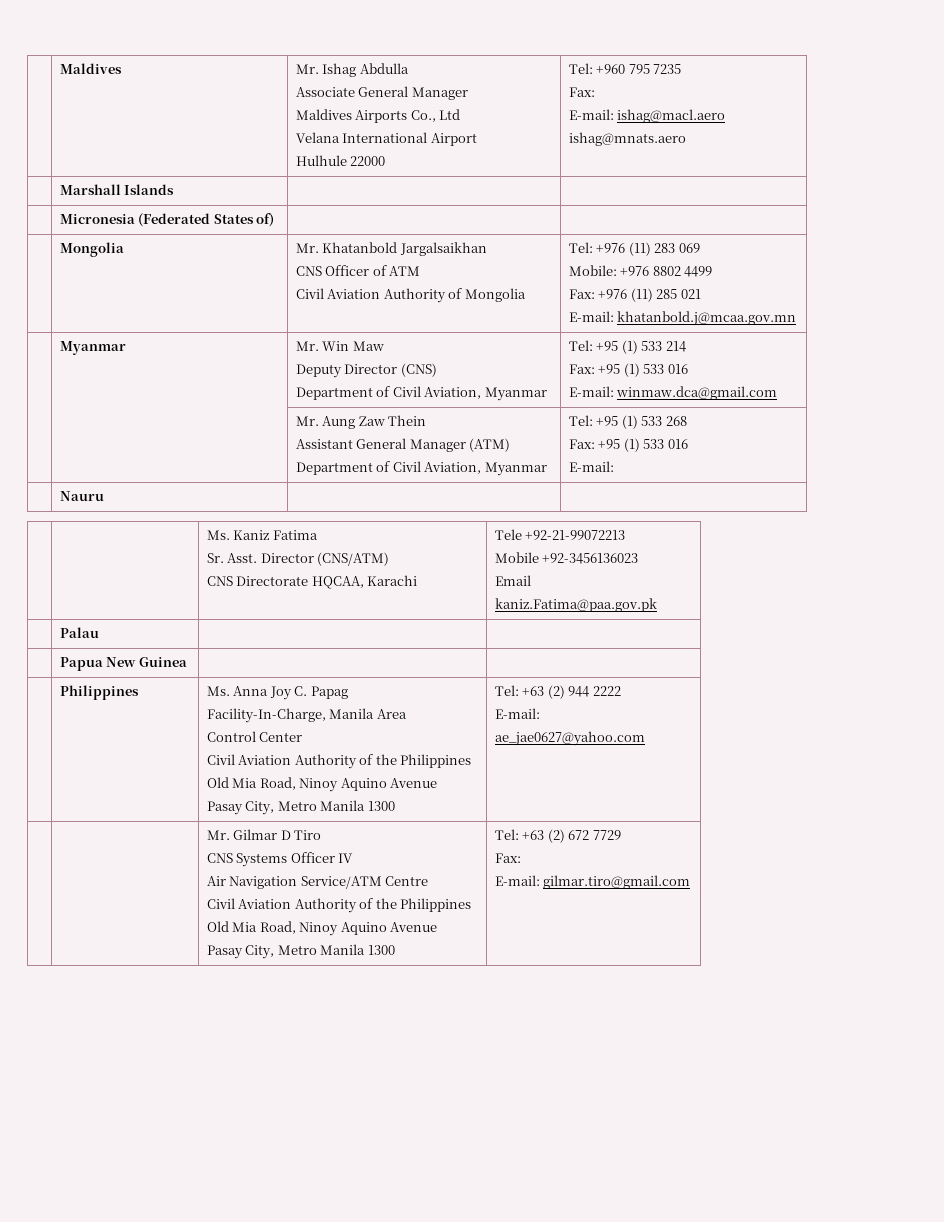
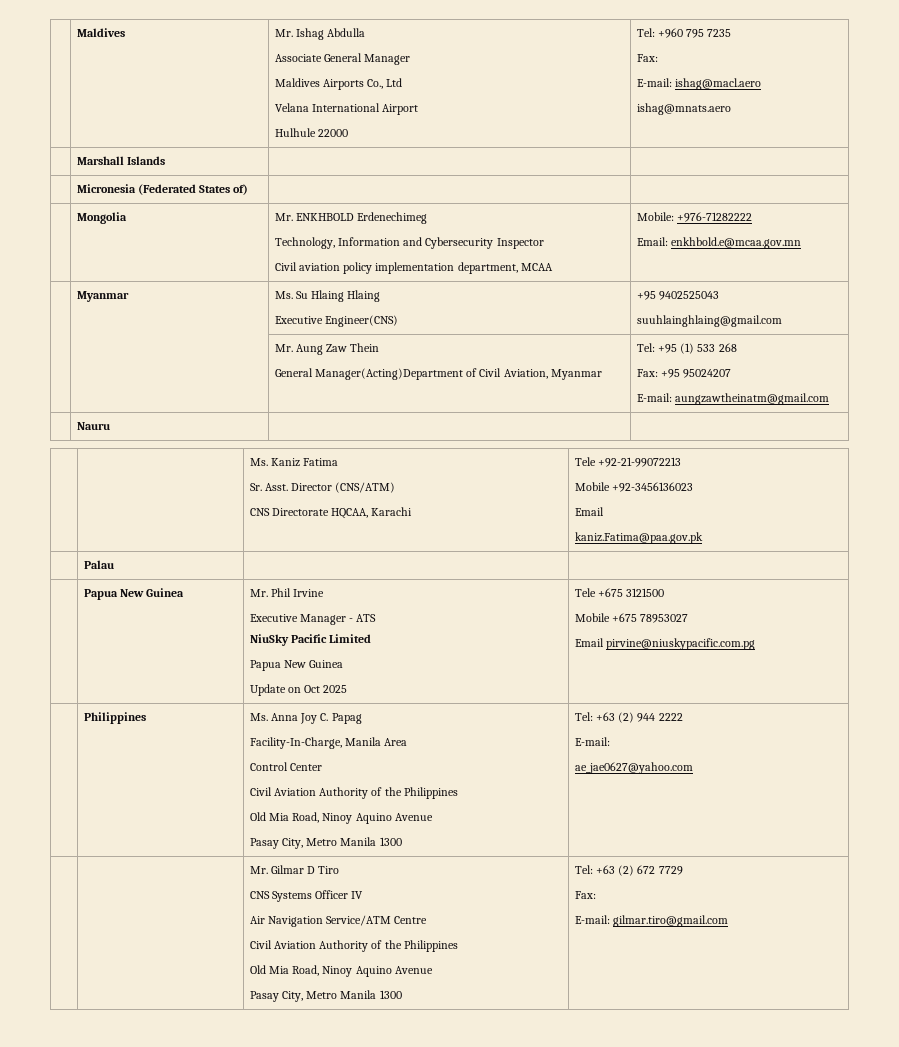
[322,242,487,256] [295,265,421,276] [295,288,526,303] [568,242,700,256] [568,265,713,277] [568,288,701,302] [568,311,797,326] [59,341,126,355] [295,341,384,351] [295,363,437,378] [295,386,547,401] [568,340,686,354] [568,363,688,377] [568,386,778,400] Khatanbold Jargalsaikhan // CNS Officer of ATM // Civil Aviation Authority of Mongolia | Tel: +976 (11) 283 069 // Mobile: +976 8802 4499 // Fax: +976 (11) 285 021 // E-mail: khatanbold.j@mcaa.gov.mn // | Myanmar | Mr. Win Maw // Deputy Director (CNS) // Department of Civil Aviation, Myanmar | Tel: +95 (1) 533 214 // Fax: +95 (1) 533 016 // E-mail: winmaw.dca@gmail.com -> [295,212,428,224] [274,237,544,249] [274,262,553,274] [636,212,752,222] [636,237,801,249] [76,291,129,302] [274,290,381,302] [274,315,398,327] [636,291,719,300] [636,315,782,327] ENKHBOLD Erdenechimeg // Technology, Information and Cybersecurity Inspector // Civil aviation policy implementation department, MCAA | Mobile: +976-71282222 // Email: enkhbold.e@mcaa.gov.mn // | Myanmar | Ms. Su Hlaing Hlaing // Executive Engineer(CNS) | +95 9402525043 // suuhlainghlaing@gmail.com
[295,438,511,452] [295,462,373,475] Assistant General Manager (ATM) // Department -> [274,368,463,380] General Manager(Acting)Department
[623,438,688,452] [568,461,614,472] (1) 533 016 // E-mail: -> [683,369,732,378] [636,393,829,405] 95024207 // E-mail: aungzawtheinatm@gmail.com
(187, 662) | -> [249,588,325,597] [249,614,377,625] [249,634,372,646] [249,660,344,671] [249,684,348,696] [574,588,665,597] [574,613,689,623] [574,638,755,650] Mr. Phil Irvine // Executive Manager - ATS // NiuSky Pacific Limited // Papua New Guinea // Update on Oct 2025 | Tele +675 3121500 // Mobile +675 78953027 // Email pirvine@niuskypacific.com.pg

